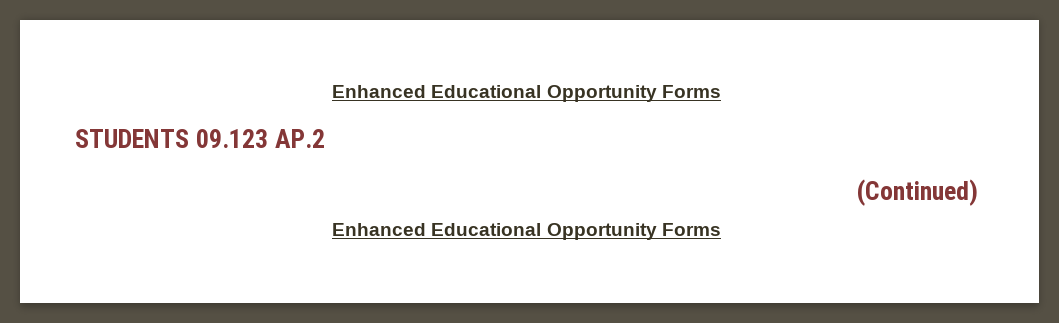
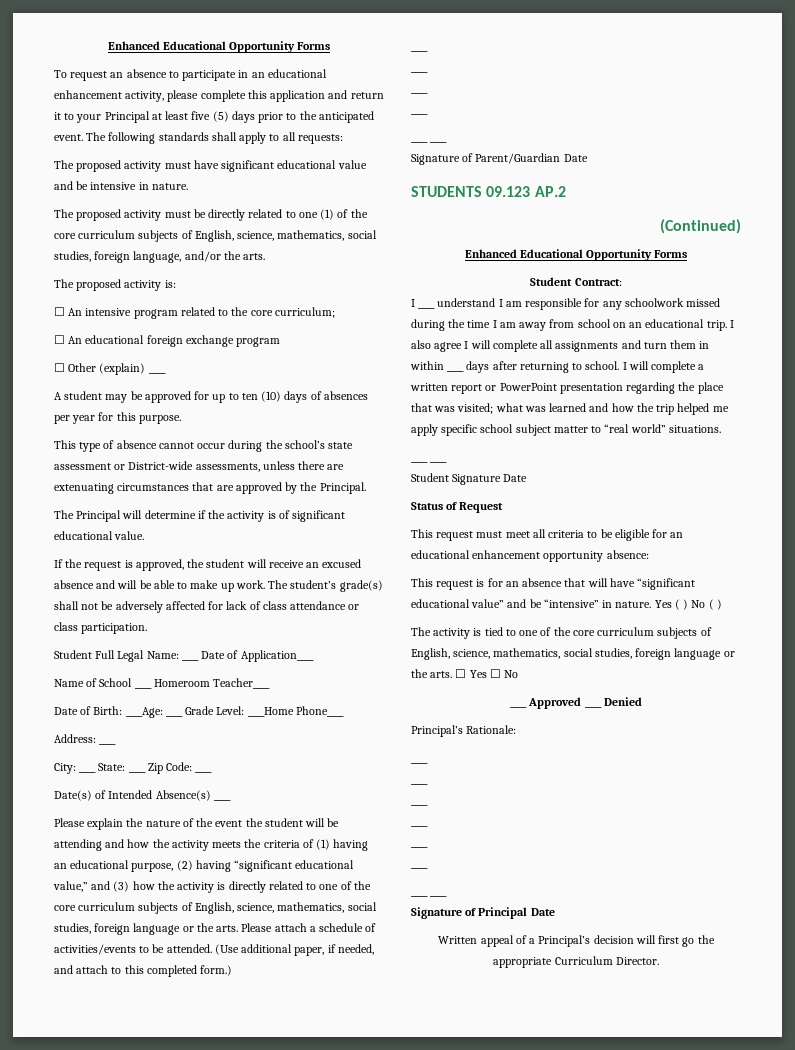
[332,85,721,102] Enhanced Educational Opportunity Forms -> [107,41,331,53] [54,69,327,81] [54,90,384,102] [54,111,374,123] [54,132,343,144] [54,160,367,172] [54,181,188,190] [54,209,368,221] [54,230,377,242] [54,251,266,263] [54,279,176,291] [54,307,335,319] [54,335,281,347] [54,363,166,375] [54,391,368,403] [54,412,181,424] [54,440,354,452] [54,461,345,472] [54,482,366,494] [54,510,346,522] [54,531,145,540] [54,559,362,571] [54,580,383,592] [54,601,360,613] [54,622,148,634] [54,650,179,662] [181,659,199,661] [201,650,314,662] [54,678,133,687] [134,687,152,689] [153,678,271,689] [54,706,183,718] [185,706,344,717] [54,734,96,743] [99,743,117,745] [54,763,97,774] [98,763,126,771] [128,762,193,774] [195,771,213,773] [54,790,231,801] [54,818,340,830] [54,839,369,851] [54,860,355,872] [53,881,371,893] [54,902,377,914] [54,923,377,935] [54,944,374,956] [54,965,233,977] [411,50,428,52] [411,71,428,73] [411,92,428,94] [411,113,428,115] [411,141,448,143] [411,153,588,165] Enhanced Educational Opportunity Forms // To request an absence to participate in an educational enhancement activity, please complete this application and return it to your Principal at least five (5) days prior to the anticipated event. The following standards shall apply to all requests: // The proposed activity must have significant educational value and be intensive in nature. // The proposed activity must be directly related to one (1) of the core curriculum subjects of English, science, mathematics, social studies, foreign language, and/or the arts. // The proposed activity is: // ☐ An intensive program related to the core curriculum; // ☐ An educational foreign exchange program // ☐ Other (explain) ____ // A student may be approved for up to ten (10) days of absences per year for this purpose. // This type of absence cannot occur during the school’s state assessment or District-wide assessments, unless there are extenuating circumstances that are approved by the Principal. // The Principal will determine if the activity is of significant educational value. // If the request is approved, the student will receive an excused absence and will be able to make up work. The student’s grade(s) shall not be adversely affected for lack of class attendance or class participation. // Student Full Legal Name: ____ Date of Application____ // Name of School ____ Homeroom Teacher____ // Date of Birth: ____Age: ____ Grade Level: ____Home Phone____ // Address: ____ // City: ____ State: ____ Zip Code: ____ // Date(s) of Intended Absence(s) ____ // Please explain the nature of the event the student will be attending and how the activity meets the criteria of (1) having an educational purpose, (2) having “significant educational value,” and (3) how the activity is directly related to one of the core curriculum subjects of English, science, mathematics, social studies, foreign language or the arts. Please attach a schedule of activities/events to be attended. (Use additional paper, if needed, and attach to this completed form.) // ____ // ____ // ____ // ____ // ____ ____ // Signature of Parent/Guardian Date
(721, 229) none -> [530,277,622,286] [411,299,415,307] [418,307,436,309] [437,298,721,310] [411,319,734,331] [411,340,710,352] [410,361,444,370] [447,361,705,373] [410,382,724,394] [411,403,729,415] [411,424,721,436] [411,461,448,463] [411,473,528,485] [411,502,504,513] [411,529,684,541] [411,550,649,562] [411,578,696,590] [411,599,722,610] [411,627,712,639] [411,648,735,660] [411,669,519,678] [510,697,602,709] [603,697,642,706] [411,725,517,737] [411,762,428,764] [411,783,428,785] [411,804,428,806] [411,825,428,827] [411,846,428,848] [411,867,428,869] [411,895,448,897] [411,907,555,919] [438,935,715,947] [493,956,659,968] // Student Contract: // I ____ understand I am responsible for any schoolwork missed during the time I am away from school on an educational trip. I also agree I will complete all assignments and turn them in within ____ days after returning to school. I will complete a written report or PowerPoint presentation regarding the place that was visited; what was learned and how the trip helped me apply specific school subject matter to “real world” situations. // ____ ____ // Student Signature Date // Status of Request // This request must meet all criteria to be eligible for an educational enhancement opportunity absence: // This request is for an absence that will have “significant educational value” and be “intensive” in nature. Yes ( ) No ( ) // The activity is tied to one of the core curriculum subjects of English, science, mathematics, social studies, foreign language or the arts. ☐ Yes ☐ No // ____ Approved ____ Denied // Principal’s Rationale: // ____ // ____ // ____ // ____ // ____ // ____ // ____ ____ // Signature of Principal Date // Written appeal of a Principal’s decision will first go the appropriate Curriculum Director.

